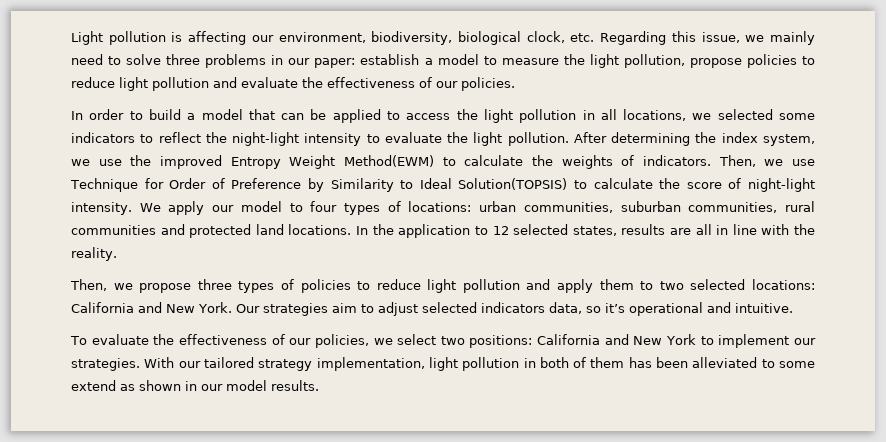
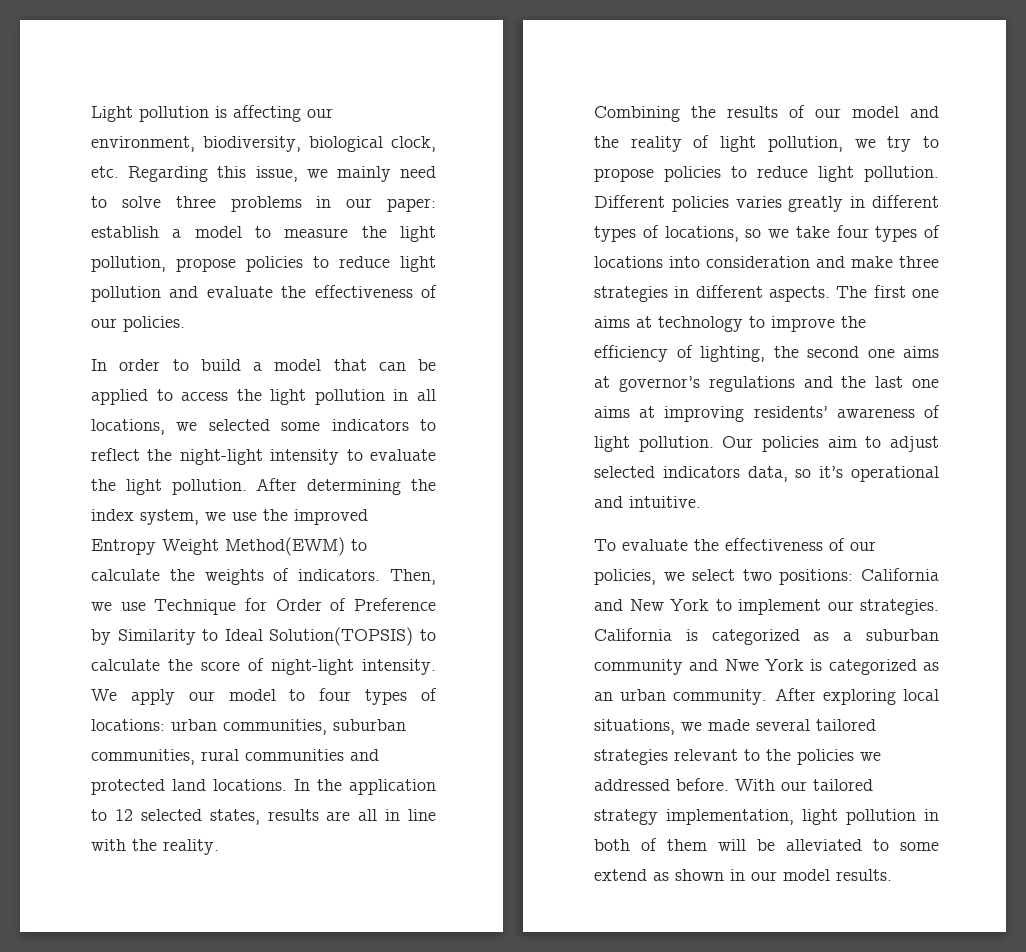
[70,279,815,293] [71,302,328,316] Then, we propose three types of policies to reduce light pollution and apply them to two selected locations: California and New York. Our strategies -> [594,105,939,122] [594,135,939,152] [594,166,939,182] [594,195,939,212] [594,225,940,242] [594,256,939,268] [594,285,939,302] [594,316,866,332] [594,345,939,362] [594,376,939,392] [594,405,940,422] [594,436,819,452] Combining the results of our model and the reality of light pollution, we try to propose policies to reduce light pollution. Different policies varies greatly in different types of locations, so we take four types of locations into consideration and make three strategies in different aspects. The first one aims at technology to improve the efficiency of lighting, the second one aims at governor’s regulations and the last one aims at improving residents’ awareness of light pollution. Our policies
(140, 364) none -> [594,628,939,645] [594,659,939,675] [594,688,939,705] [594,719,876,735] [594,749,881,765] [594,778,729,791] California is categorized as a suburban community and Nwe York is categorized as an urban community. After exploring local situations, we made several tailored strategies relevant to the policies we addressed before.
[628,357,689,368] has been -> [718,839,775,851] will be

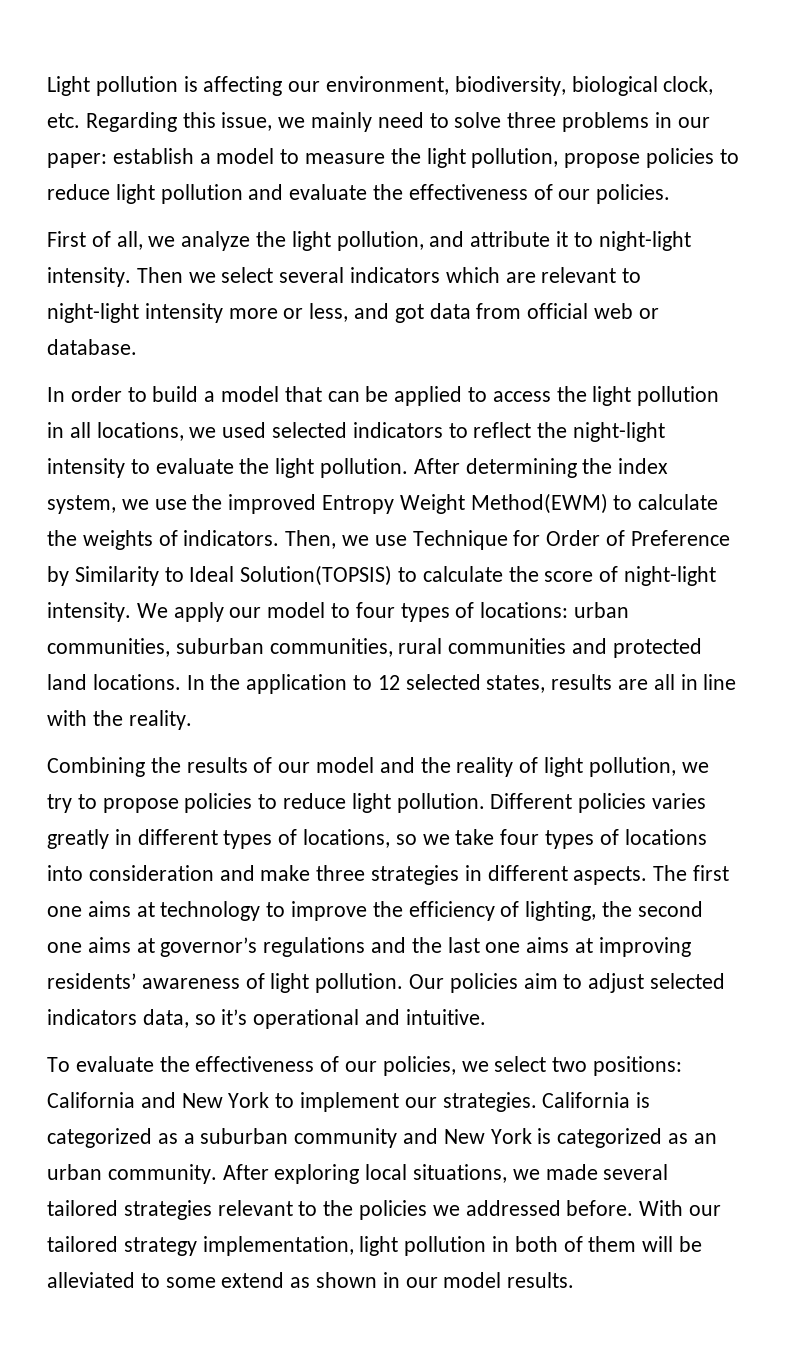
(185, 324) none -> [47,231,691,251] [47,267,642,287] [47,303,659,323] [47,339,137,355] // First of all, we analyze the light pollution, and attribute it to night-light intensity. Then we select several indicators which are relevant to night-light intensity more or less, and got data from official web or database.
[208,419,321,431] selected some -> [222,422,348,438] used selected
[724,659,759,671] Nwe -> [443,1129,485,1144] New

